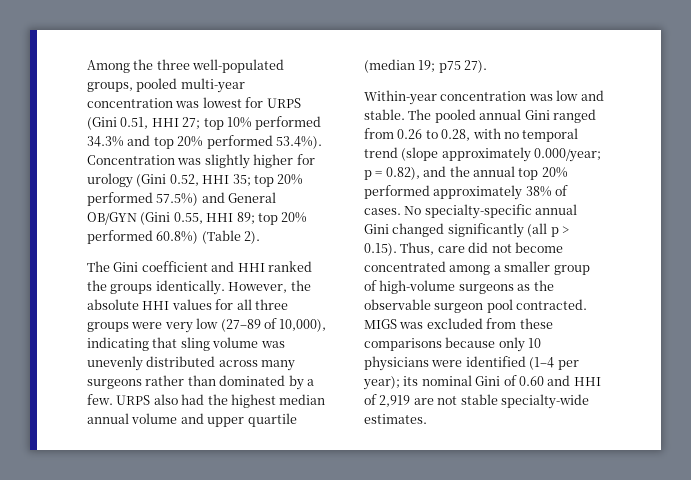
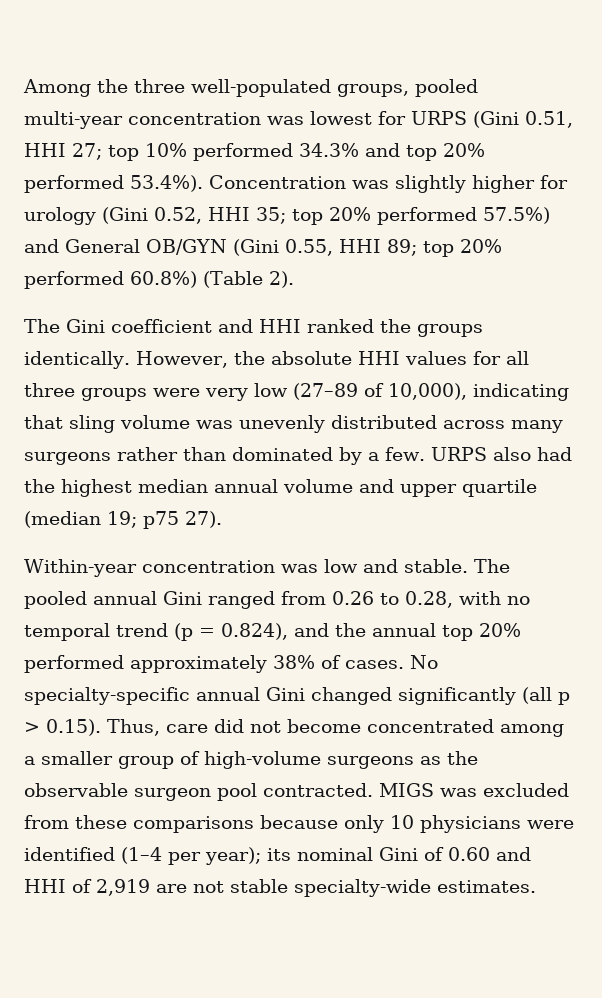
[401,147,602,162] [364,167,420,180] (slope approximately 0.000/year; p = 0.82), -> [174,623,288,641] (p = 0.824),

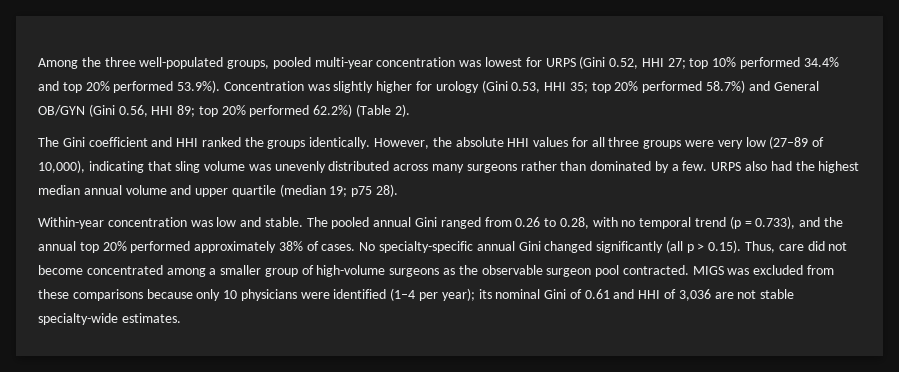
[525,111,573,128] 0.51, -> [609,58,639,69] 0.52,
[299,143,359,157] 34.3% -> [803,57,839,67] 34.4%
[130,175,203,192] 53.4%). -> [177,80,221,93] 53.9%).
[154,207,202,224] 0.52, -> [511,82,541,93] 0.53,
[483,207,550,224] 57.5%) -> [706,80,746,93] 58.7%)
[285,239,333,256] 0.55, -> [118,105,148,117] 0.56,
[130,271,197,288] 60.8%) -> [313,104,353,117] 62.2%)
[185,511,222,528] 27). -> [376,184,399,197] 28).
[221,623,288,640] 0.824), -> [755,216,796,229] 0.733),
[448,847,490,861] 0.60 -> [584,289,610,299] 0.61
[96,879,150,896] 2,919 -> [678,289,711,301] 3,036

